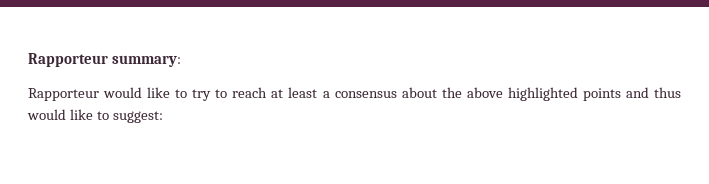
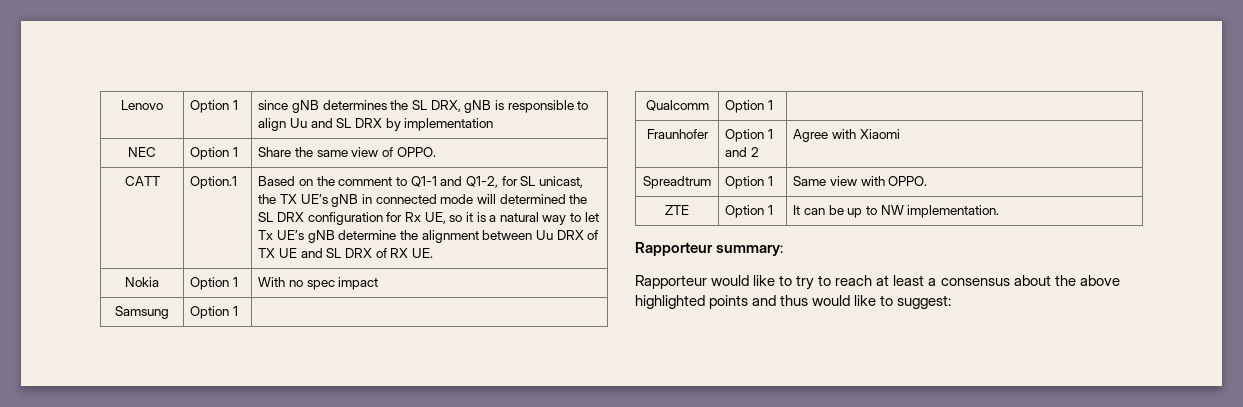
(28, 60) none -> [121,100,163,110] [190,100,238,113] [258,100,589,113] [258,118,494,131] [128,147,156,157] [190,147,238,160] [258,147,436,157] [124,176,160,186] [190,176,238,189] [258,176,583,188] [258,194,588,207] [258,212,599,225] [258,230,599,243] [258,248,433,258] [125,277,159,287] [190,277,238,290] [258,277,379,290] [115,306,169,319] [190,306,238,319] [645,100,709,111] [725,100,773,113] [646,129,709,139] [725,129,773,142] [725,147,759,157] [793,129,900,142] [643,176,711,189] [725,176,773,189] [793,176,928,186] [665,205,689,215] [725,205,773,218] [793,205,1000,218] Lenovo | Option 1 | since gNB determines the SL DRX, gNB is responsible to align Uu and SL DRX by implementation // NEC | Option 1 | Share the same view of OPPO. // CATT | Option.1 | Based on the comment to Q1-1 and Q1-2, for SL unicast, the TX UE’s gNB in connected mode will determined the SL DRX configuration for Rx UE, so it is a natural way to let Tx UE’s gNB determine the alignment between Uu DRX of TX UE and SL DRX of RX UE. // Nokia | Option 1 | With no spec impact // Samsung | Option 1 | // Qualcomm | Option 1 | // Fraunhofer | Option 1 and 2 | Agree with Xiaomi // Spreadtrum | Option 1 | Same view with OPPO. // ZTE | Option 1 | It can be up to NW implementation. //

